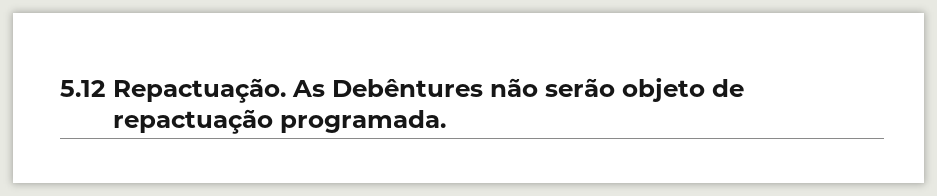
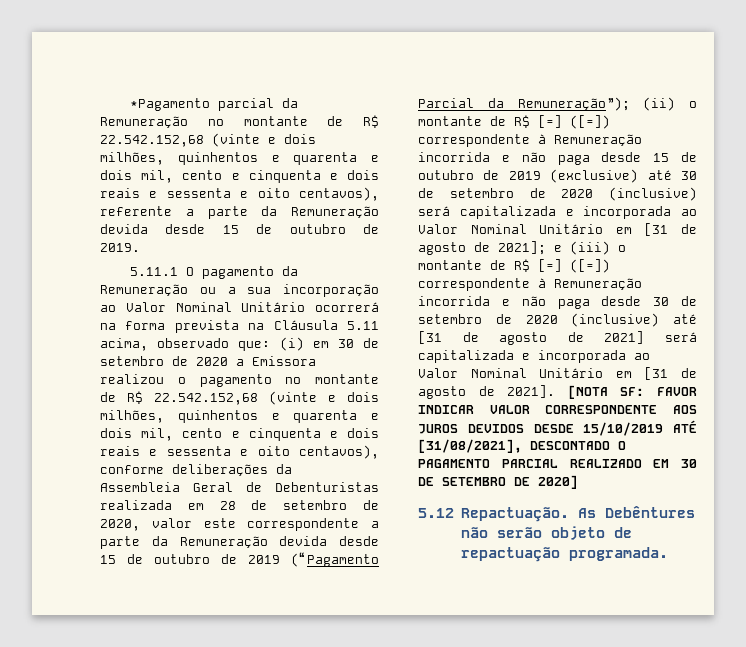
(60, 88) none -> [130,98,299,111] [100,115,379,128] [100,133,316,147] [100,152,379,165] [100,170,379,183] [100,187,379,201] [100,206,379,219] [100,224,379,234] [100,243,140,252] [130,266,299,279] [100,284,379,297] [100,302,379,312] [100,320,379,333] [100,337,379,351] [100,356,316,366] [100,374,379,387] [100,391,379,405] [100,410,379,423] [100,428,379,441] [100,445,379,459] [100,464,292,476] [100,482,379,492] [100,500,379,510] [100,518,379,531] [100,536,379,549] [100,552,379,567] [418,97,697,111] [418,115,610,129] [418,134,642,147] [418,152,697,165] [418,169,697,183] [418,187,697,201] [418,206,697,219] [418,223,697,236] [418,241,626,255] [418,259,610,273] [418,278,642,291] [418,296,697,309] [418,313,697,327] [418,331,697,345] [418,350,650,363] [418,367,697,380] [418,385,697,399] [418,405,697,414] [418,420,697,436] [418,439,626,453] [418,459,697,468] [418,475,578,489] *Pagamento parcial da Remuneração no montante de R$ 22.542.152,68 (vinte e dois milhões, quinhentos e quarenta e dois mil, cento e cinquenta e dois reais e sessenta e oito centavos), referente a parte da Remuneração devida desde 15 de outubro de 2019. // 5.11.1 O pagamento da Remuneração ou a sua incorporação ao Valor Nominal Unitário ocorrerá na forma prevista na Cláusula 5.11 acima, observado que: (i) em 30 de setembro de 2020 a Emissora realizou o pagamento no montante de R$ 22.542.152,68 (vinte e dois milhões, quinhentos e quarenta e dois mil, cento e cinquenta e dois reais e sessenta e oito centavos), conforme deliberações da Assembleia Geral de Debenturistas realizada em 28 de setembro de 2020, valor este correspondente a parte da Remuneração devida desde 15 de outubro de 2019 (“Pagamento Parcial da Remuneração”); (ii) o montante de R$ [=] ([=]) correspondente à Remuneração incorrida e não paga desde 15 de outubro de 2019 (exclusive) até 30 de setembro de 2020 (inclusive) será capitalizada e incorporada ao Valor Nominal Unitário em [31 de agosto de 2021]; e (iii) o montante de R$ [=] ([=]) correspondente à Remuneração incorrida e não paga desde 30 de setembro de 2020 (inclusive) até [31 de agosto de 2021] será capitalizada e incorporada ao Valor Nominal Unitário em [31 de agosto de 2021]. [NOTA SF: FAVOR INDICAR VALOR CORRESPONDENTE AOS JUROS DEVIDOS DESDE 15/10/2019 ATÉ [31/08/2021], DESCONTADO O PAGAMENTO PARCIAL REALIZADO EM 30 DE SETEMBRO DE 2020] //

